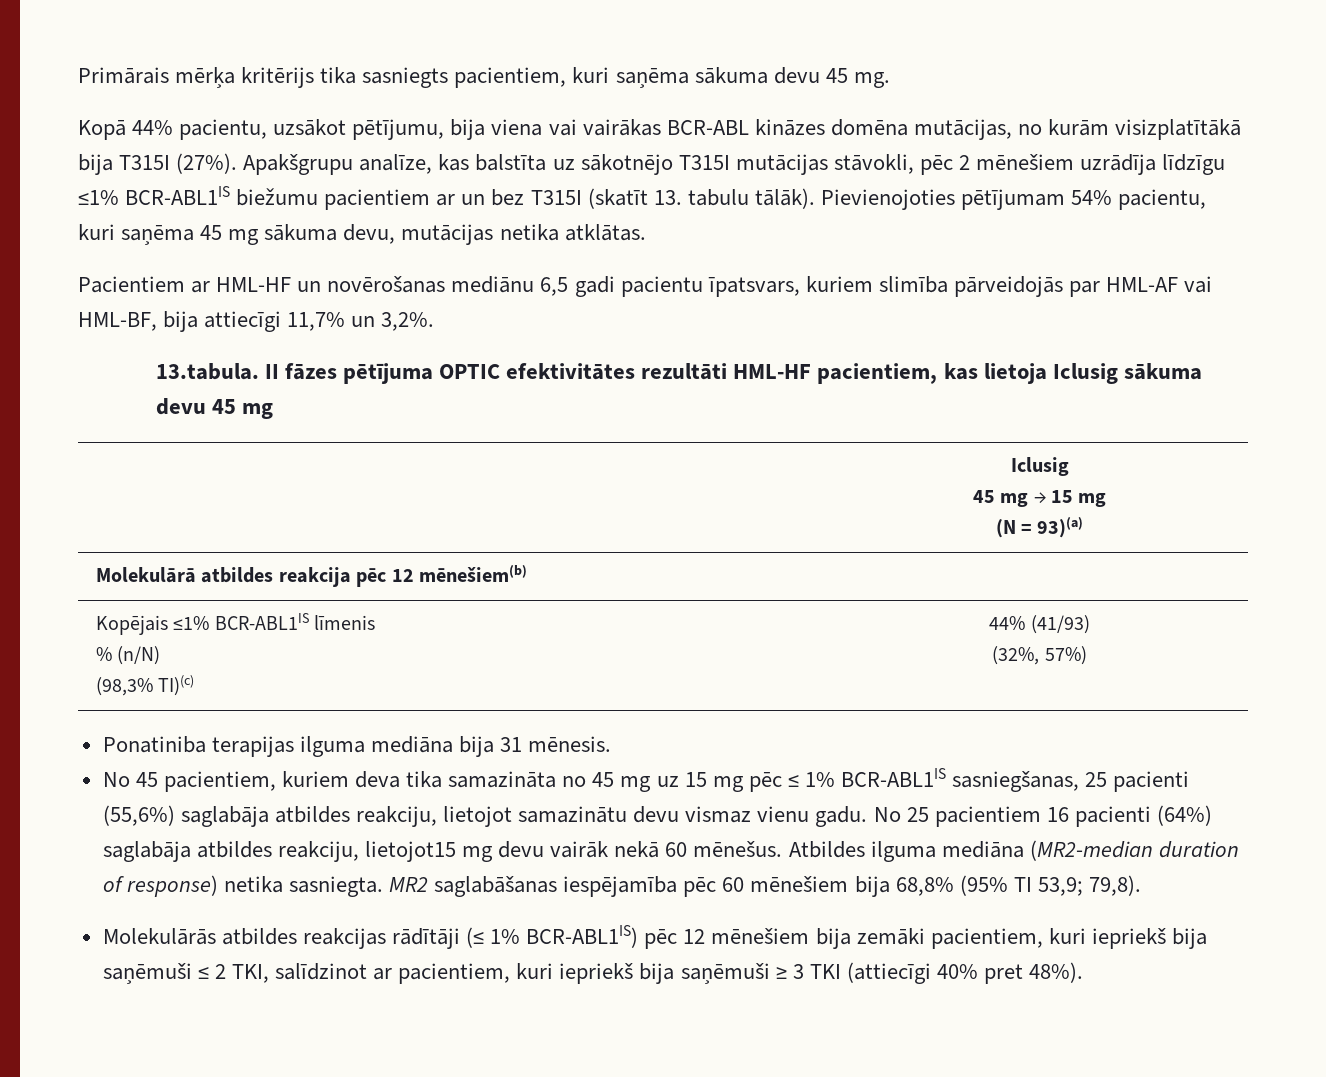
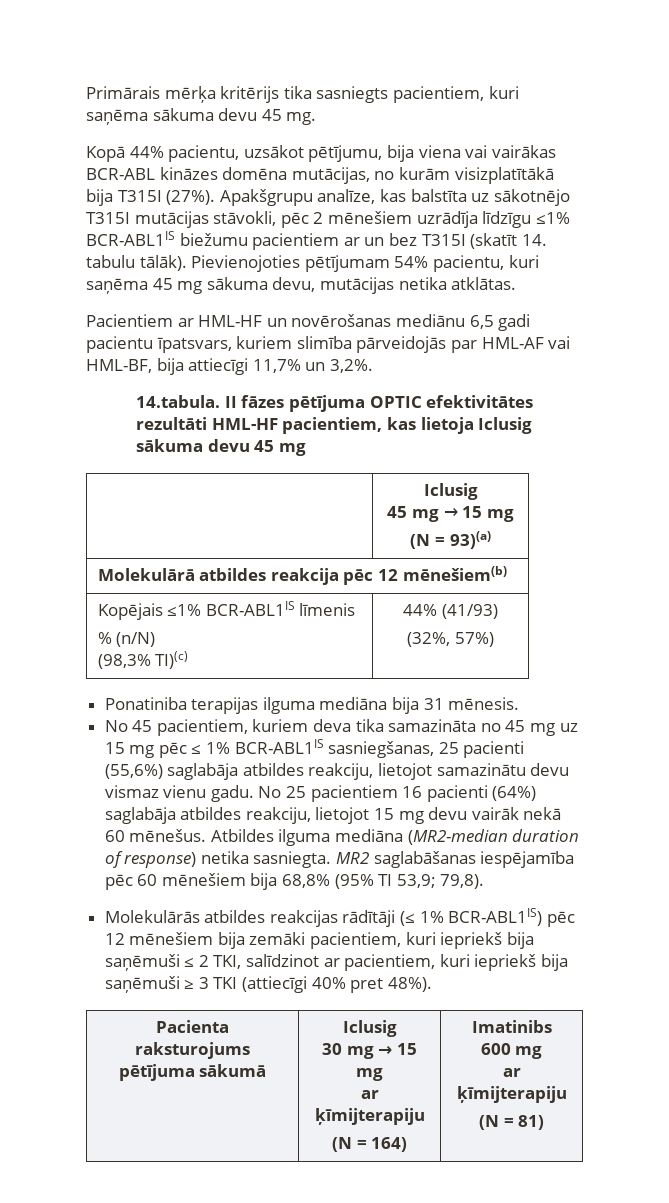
[653,190,682,205] 13. -> [521,234,547,246] 14.
[155,363,259,380] 13.tabula. -> [136,395,221,408] 14.tabula.
[364,841,456,862] lietojot15 -> [315,807,395,824] lietojot 15
(1084, 972) none -> [156,1020,229,1033] [135,1042,250,1059] [118,1064,267,1081] [342,1020,397,1037] [322,1043,417,1059] [356,1068,383,1081] [360,1090,379,1099] [314,1108,425,1125] [331,1137,408,1152] [471,1020,552,1033] [480,1043,543,1059] [502,1068,521,1077] [456,1086,567,1103] [478,1115,545,1130] // Pacienta raksturojums pētījuma sākumā | Iclusig // 30 mg → 15 mg // ar ķīmijterapiju // (N = 164) | Imatinibs // 600 mg // ar ķīmijterapiju // (N = 81)

